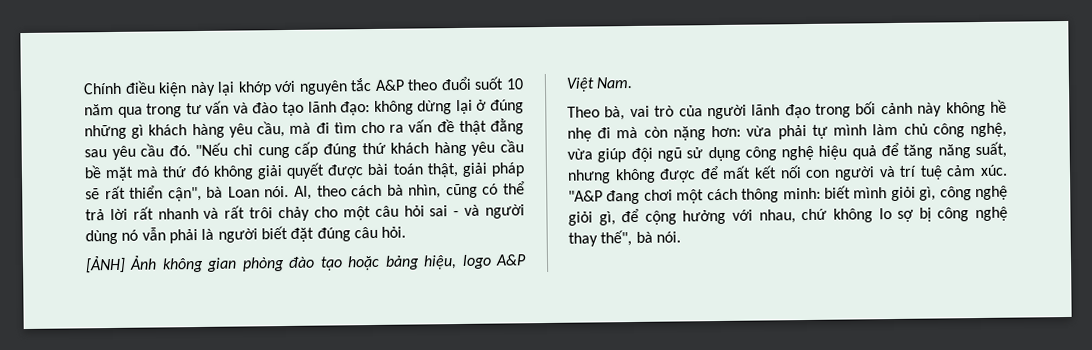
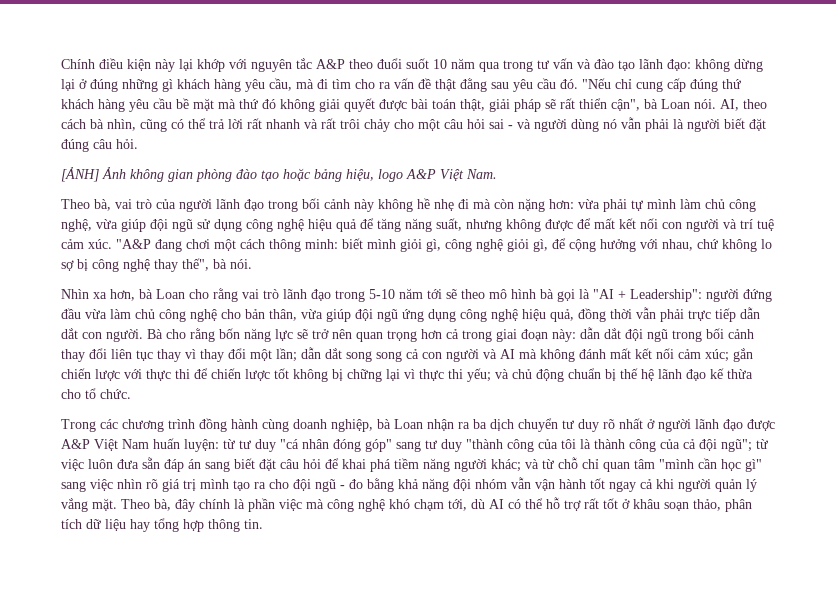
(681, 237) none -> [61,288,772,302] [61,307,760,322] [61,327,754,342] [61,347,753,362] [61,368,753,382] [61,388,131,399] [61,418,775,432] [61,438,768,452] [61,457,762,472] [61,477,757,492] [61,497,752,512] [61,518,263,532] // Nhìn xa hơn, bà Loan cho rằng vai trò lãnh đạo trong 5-10 năm tới sẽ theo mô hình bà gọi là "AI + Leadership": người đứng đầu vừa làm chủ công nghệ cho bản thân, vừa giúp đội ngũ ứng dụng công nghệ hiệu quả, đồng thời vẫn phải trực tiếp dẫn dắt con người. Bà cho rằng bốn năng lực sẽ trở nên quan trọng hơn cả trong giai đoạn này: dẫn dắt đội ngũ trong bối cảnh thay đổi liên tục thay vì thay đổi một lần; dẫn dắt song song cả con người và AI mà không đánh mất kết nối cảm xúc; gắn chiến lược với thực thi để chiến lược tốt không bị chững lại vì thực thi yếu; và chủ động chuẩn bị thế hệ lãnh đạo kế thừa cho tổ chức. // Trong các chương trình đồng hành cùng doanh nghiệp, bà Loan nhận ra ba dịch chuyển tư duy rõ nhất ở người lãnh đạo được A&P Việt Nam huấn luyện: từ tư duy "cá nhân đóng góp" sang tư duy "thành công của tôi là thành công của cả đội ngũ"; từ việc luôn đưa sẵn đáp án sang biết đặt câu hỏi để khai phá tiềm năng người khác; và từ chỗ chỉ quan tâm "mình cần học gì" sang việc nhìn rõ giá trị mình tạo ra cho đội ngũ - đo bằng khả năng đội nhóm vẫn vận hành tốt ngay cả khi người quản lý vắng mặt. Theo bà, đây chính là phần việc mà công nghệ khó chạm tới, dù AI có thể hỗ trợ rất tốt ở khâu soạn thảo, phân tích dữ liệu hay tổng hợp thông tin.

